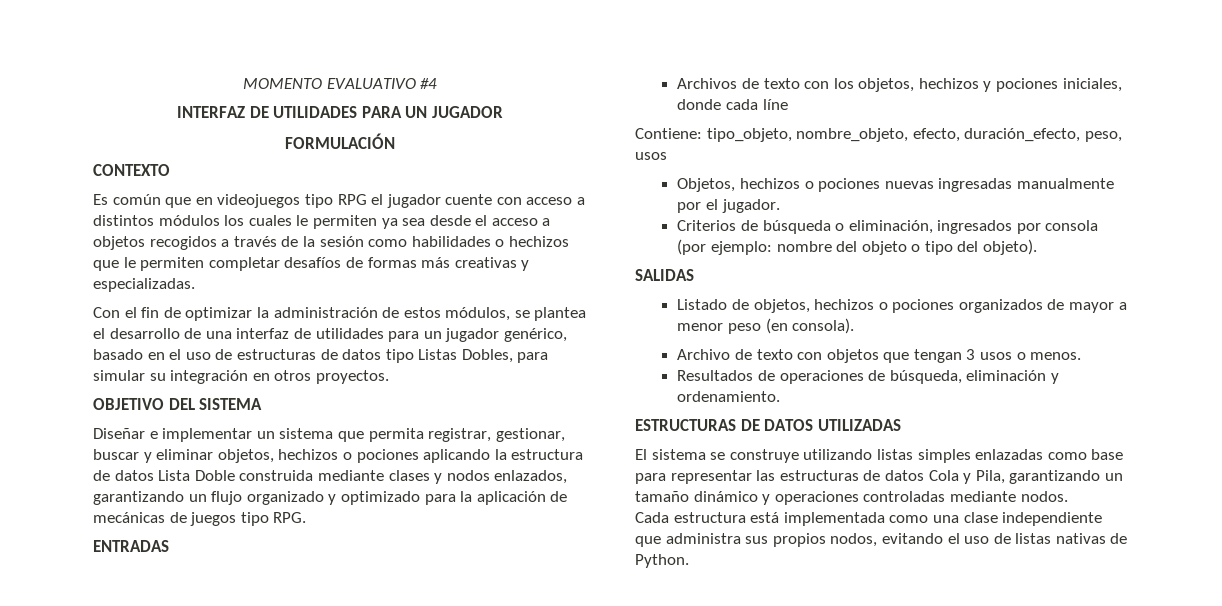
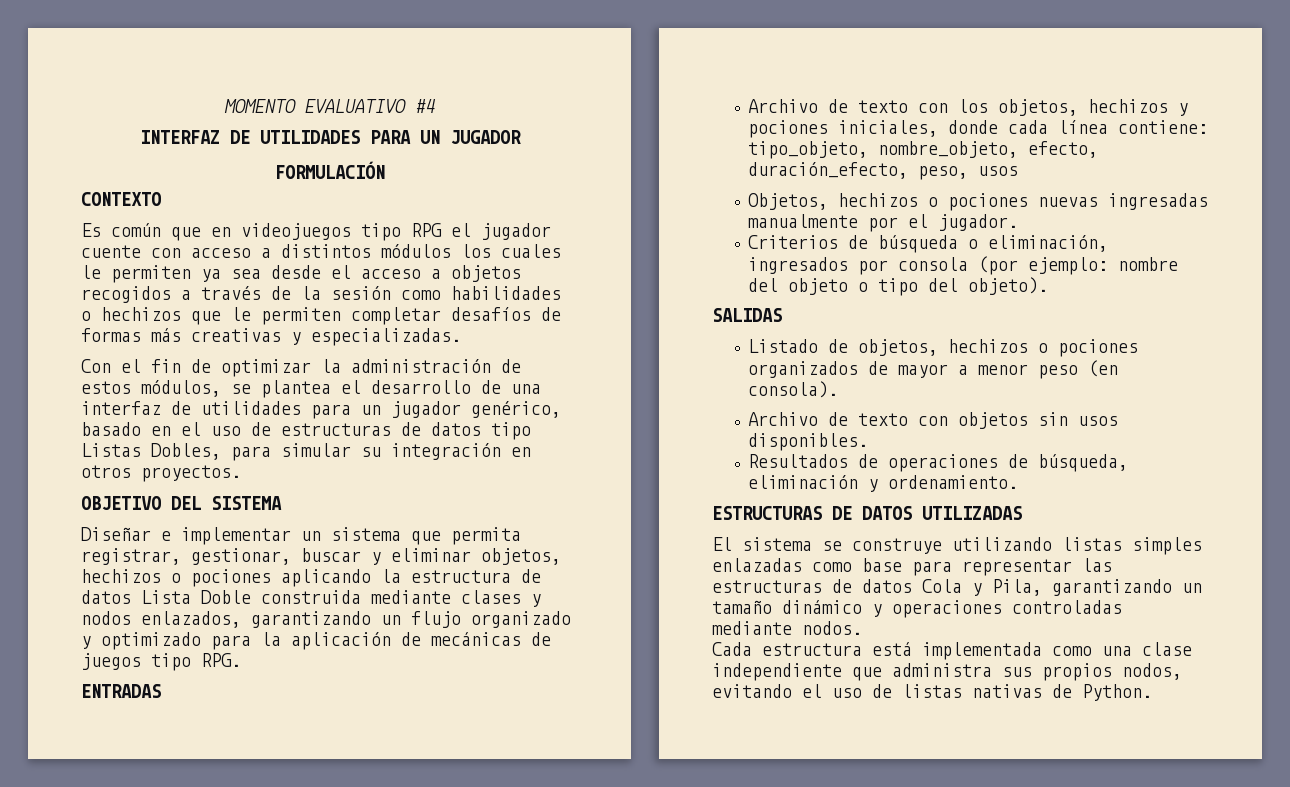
[677,78,738,89] Archivos -> [748,99,819,113] Archivo
[762,99,788,110] [635,128,702,139] líne // Contiene: -> [1058,120,1209,134] línea contiene:
[883,349,1082,363] que tengan 3 usos o menos. -> [1038,412,1119,426] [748,433,869,451] sin usos disponibles.

